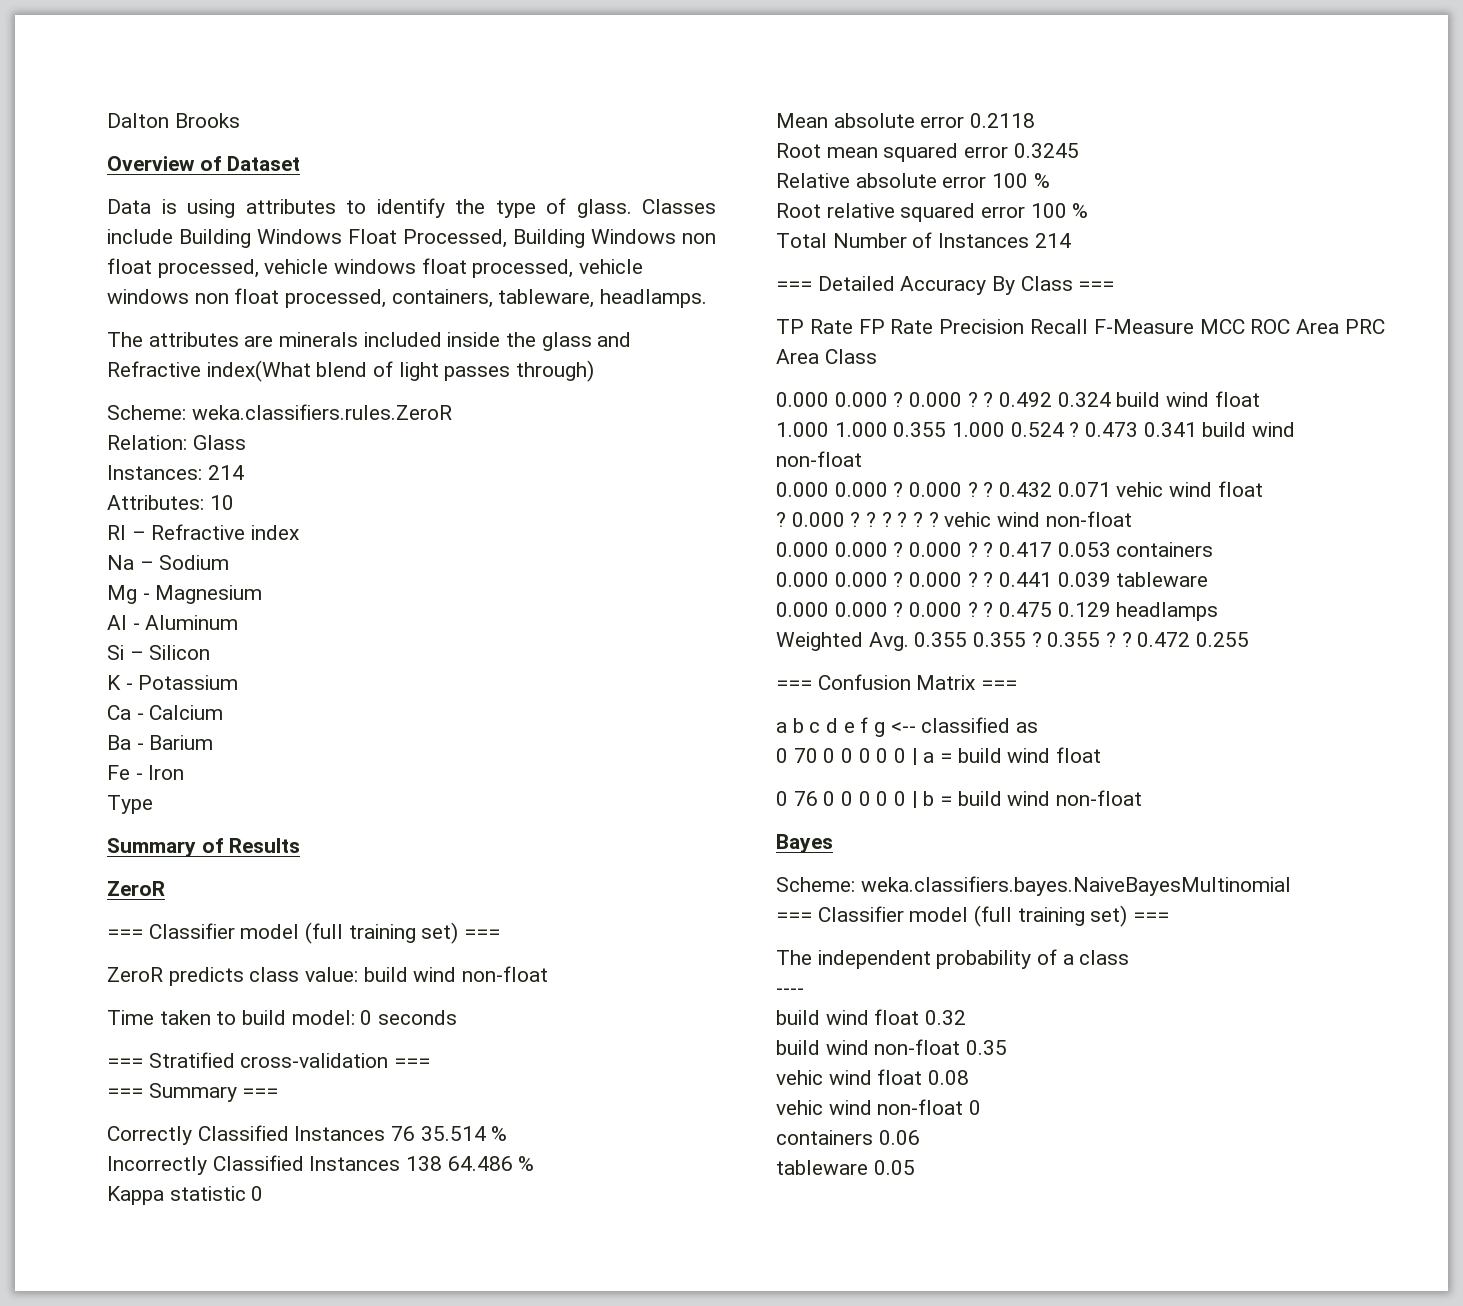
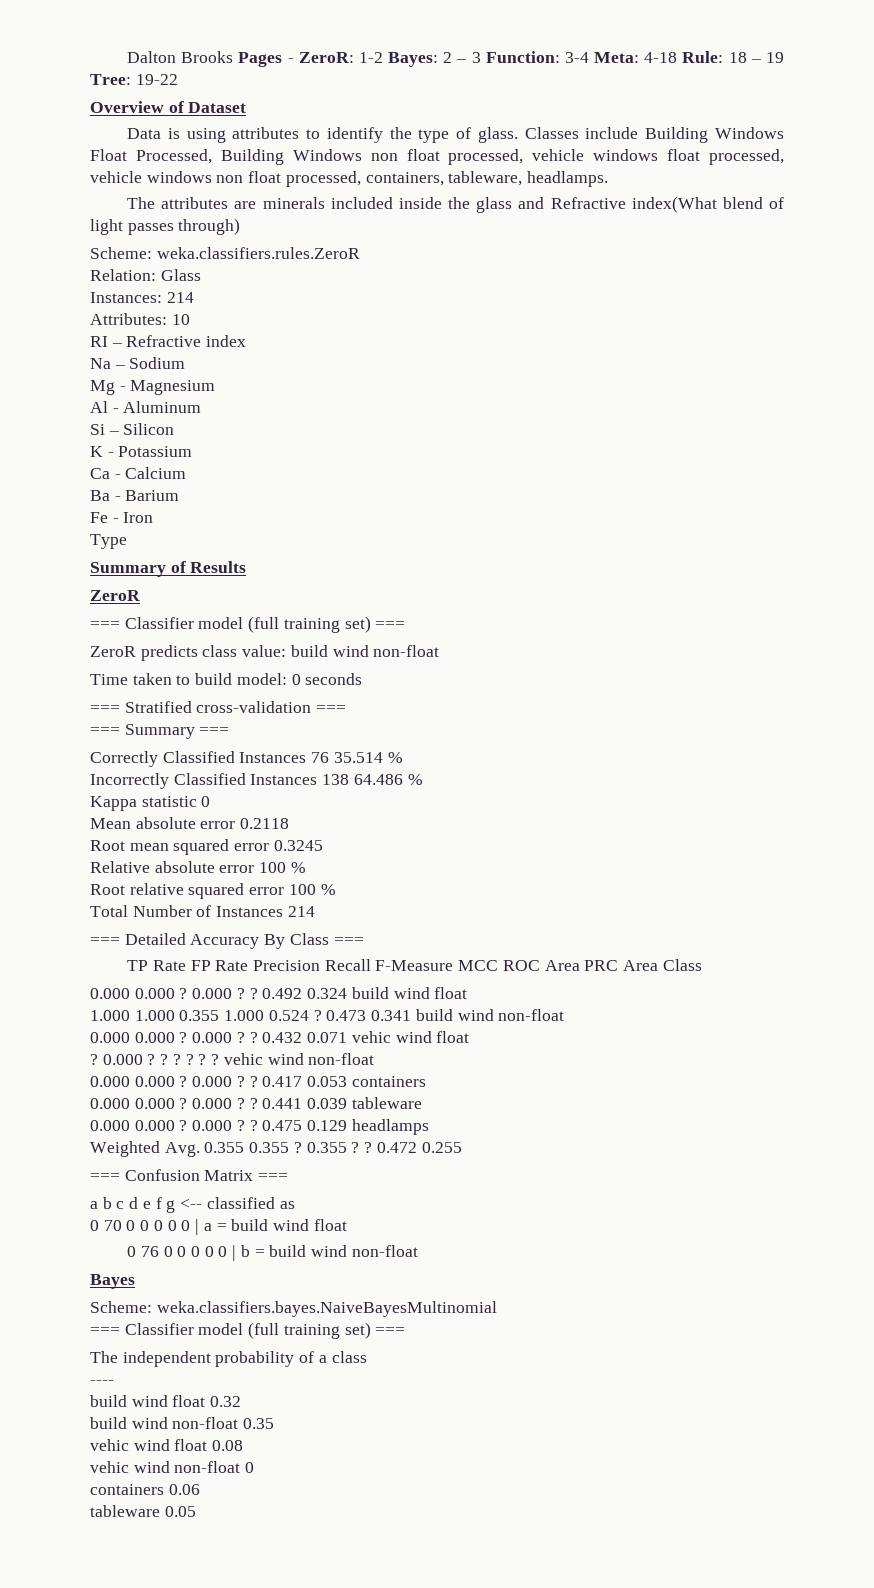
(240, 120) none -> [238,51,784,67] [90,74,178,85] Pages - ZeroR: 1-2 Bayes: 2 – 3 Function: 3-4 Meta: 4-18 Rule: 18 – 19 Tree: 19-22

